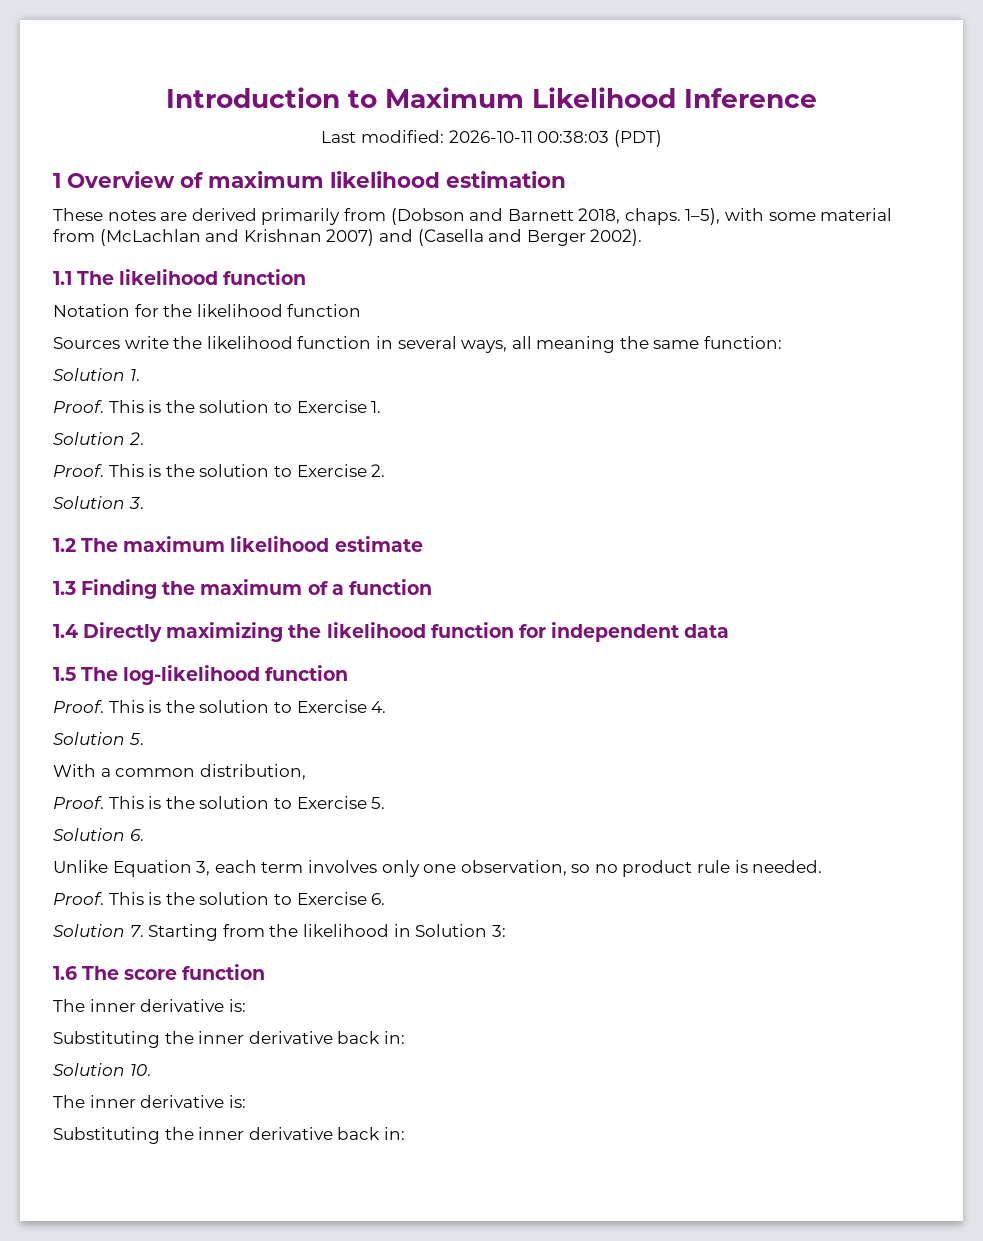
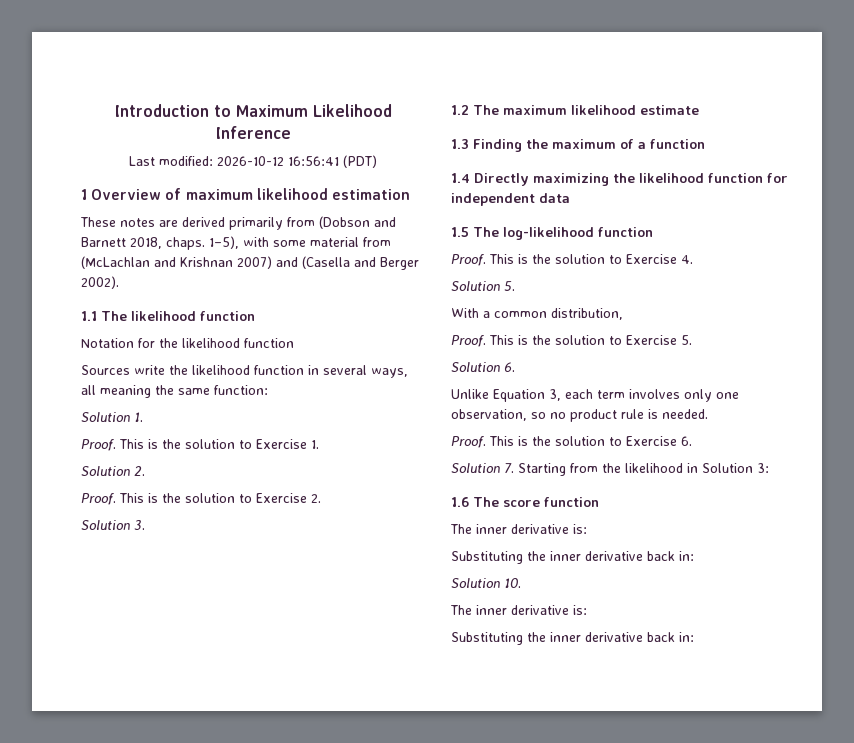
[448,130,610,143] 2026-10-11 00:38:03 -> [217,156,339,166] 2026-10-12 16:56:41

